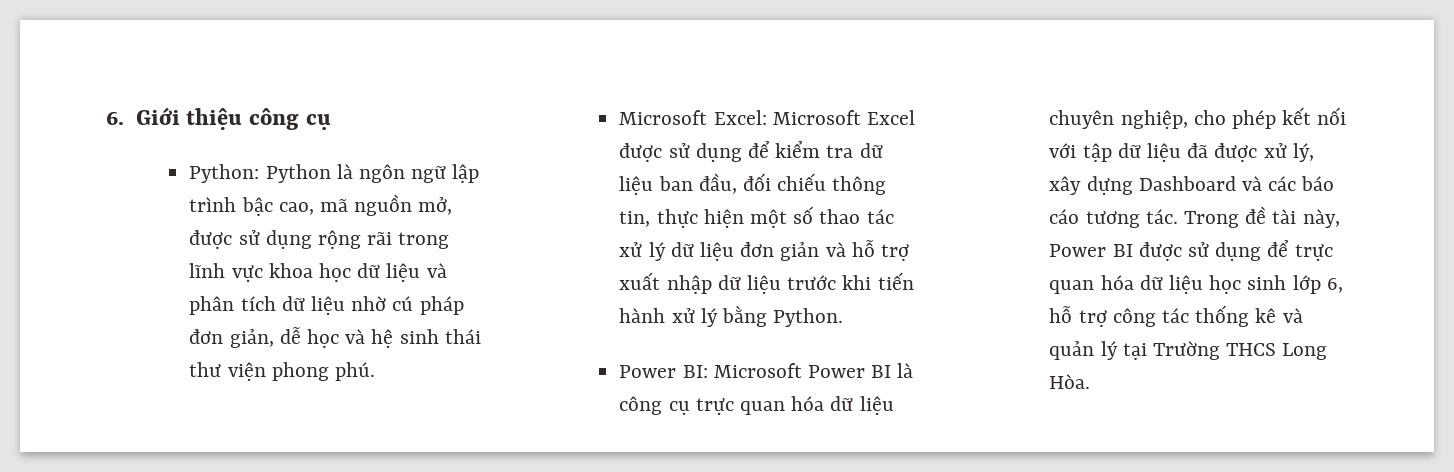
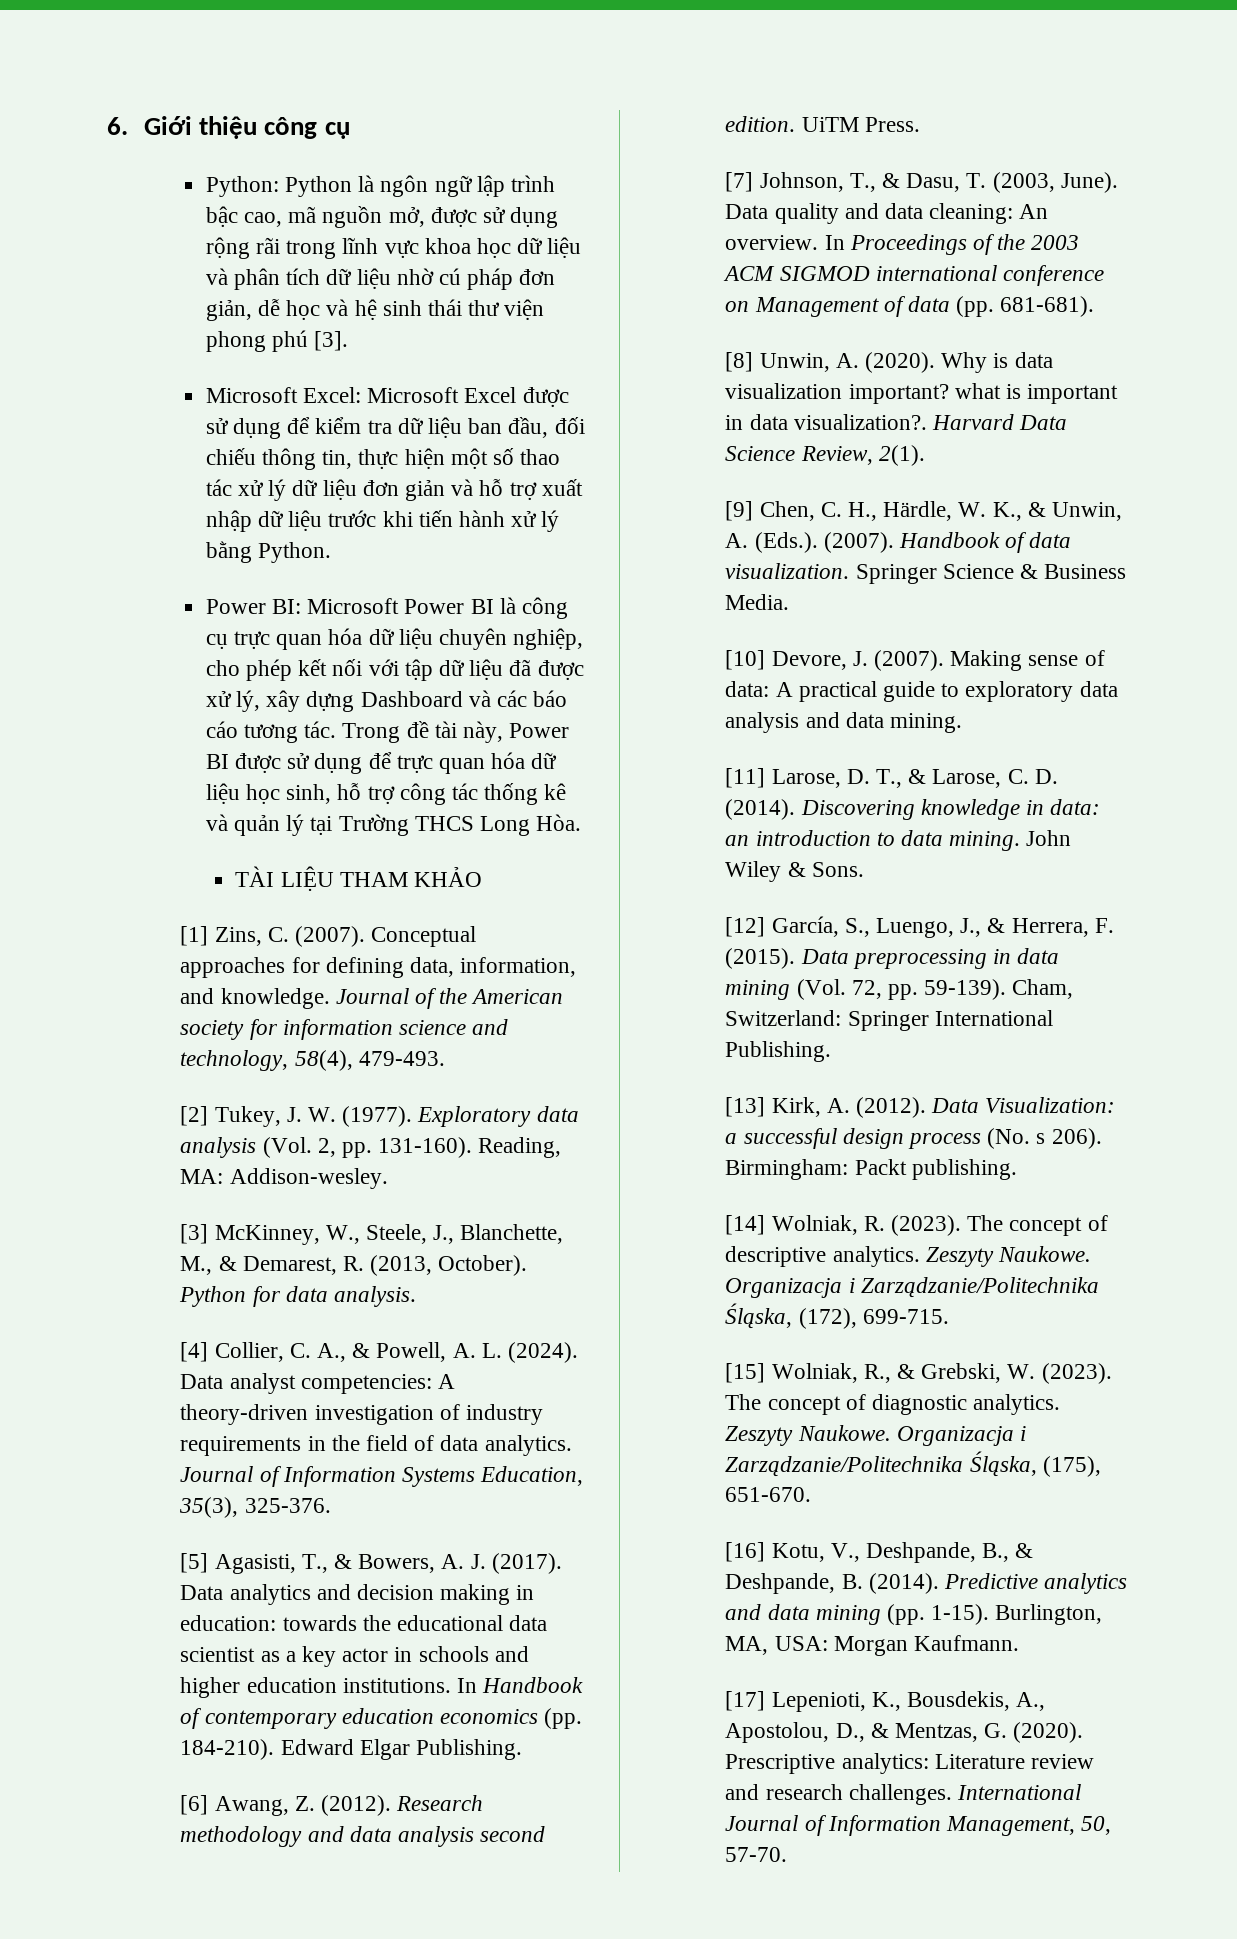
[334,362,375,381] phú. -> [271,330,349,352] phú [3].
[1247,275,1343,294] sinh lớp 6, -> [286,784,332,804] sinh,
(1091, 381) none -> [235,866,482,891] [180,926,477,947] [180,957,577,978] [180,988,564,1009] [180,1019,509,1040] [180,1050,445,1071] [180,1106,579,1127] [180,1137,562,1158] [180,1168,388,1189] [180,1224,564,1245] [180,1255,528,1276] [179,1286,416,1307] [180,1342,579,1363] [180,1373,455,1394] [180,1404,543,1425] [180,1435,572,1456] [180,1466,584,1487] [179,1497,331,1518] [180,1553,562,1574] [180,1584,535,1605] [180,1615,548,1631] [180,1646,529,1667] [180,1677,584,1698] [180,1708,583,1729] [180,1739,522,1760] [180,1795,484,1816] [180,1826,546,1847] [725,116,920,132] [725,172,1118,193] [725,203,1049,224] [725,234,1080,255] [723,265,1104,286] [725,296,1095,317] [725,352,1053,373] [725,383,1119,404] [725,414,1068,430] [725,445,925,466] [725,501,1123,521] [725,532,1072,553] [725,563,1127,584] [725,594,790,610] [725,650,1105,671] [725,681,1118,702] [725,712,962,733] [725,768,1058,788] [725,799,1101,820] [725,830,1072,851] [725,861,864,882] [725,916,1114,938] [725,948,1060,969] [725,979,1074,1000] [725,1010,1053,1031] [725,1041,832,1062] [725,1097,1116,1118] [725,1128,1102,1149] [725,1159,1017,1180] [725,1215,1108,1236] [725,1246,1091,1267] [725,1277,1099,1298] [725,1303,949,1329] [725,1363,1112,1384] [725,1394,1061,1415] [725,1425,1026,1446] [725,1451,1101,1477] [725,1487,812,1502] [725,1542,1034,1563] [725,1573,1128,1594] [725,1604,1103,1625] [725,1635,1019,1656] [725,1691,1046,1712] [725,1722,1084,1743] [725,1753,1094,1774] [725,1784,1081,1805] [725,1815,1112,1836] [725,1847,788,1862] // TÀI LIỆU THAM KHẢO // [1] Zins, C. (2007). Conceptual approaches for defining data, information, and knowledge. Journal of the American society for information science and technology, 58(4), 479-493. // [2] Tukey, J. W. (1977). Exploratory data analysis (Vol. 2, pp. 131-160). Reading, MA: Addison-wesley. // [3] McKinney, W., Steele, J., Blanchette, M., & Demarest, R. (2013, October). Python for data analysis. // [4] Collier, C. A., & Powell, A. L. (2024). Data analyst competencies: A theory-driven investigation of industry requirements in the field of data analytics. Journal of Information Systems Education, 35(3), 325-376. // [5] Agasisti, T., & Bowers, A. J. (2017). Data analytics and decision making in education: towards the educational data scientist as a key actor in schools and higher education institutions. In Handbook of contemporary education economics (pp. 184-210). Edward Elgar Publishing. // [6] Awang, Z. (2012). Research methodology and data analysis second edition. UiTM Press. // [7] Johnson, T., & Dasu, T. (2003, June). Data quality and data cleaning: An overview. In Proceedings of the 2003 ACM SIGMOD international conference on Management of data (pp. 681-681). // [8] Unwin, A. (2020). Why is data visualization important? what is important in data visualization?. Harvard Data Science Review, 2(1). // [9] Chen, C. H., Härdle, W. K., & Unwin, A. (Eds.). (2007). Handbook of data visualization. Springer Science & Business Media. // [10] Devore, J. (2007). Making sense of data: A practical guide to exploratory data analysis and data mining. // [11] Larose, D. T., & Larose, C. D. (2014). Discovering knowledge in data: an introduction to data mining. John Wiley & Sons. // [12] García, S., Luengo, J., & Herrera, F. (2015). Data preprocessing in data mining (Vol. 72, pp. 59-139). Cham, Switzerland: Springer International Publishing. // [13] Kirk, A. (2012). Data Visualization: a successful design process (No. s 206). Birmingham: Packt publishing. // [14] Wolniak, R. (2023). The concept of descriptive analytics. Zeszyty Naukowe. Organizacja i Zarządzanie/Politechnika Śląska, (172), 699-715. // [15] Wolniak, R., & Grebski, W. (2023). The concept of diagnostic analytics. Zeszyty Naukowe. Organizacja i Zarządzanie/Politechnika Śląska, (175), 651-670. // [16] Kotu, V., Deshpande, B., & Deshpande, B. (2014). Predictive analytics and data mining (pp. 1-15). Burlington, MA, USA: Morgan Kaufmann. // [17] Lepenioti, K., Bousdekis, A., Apostolou, D., & Mentzas, G. (2020). Prescriptive analytics: Literature review and research challenges. International Journal of Information Management, 50, 57-70.

